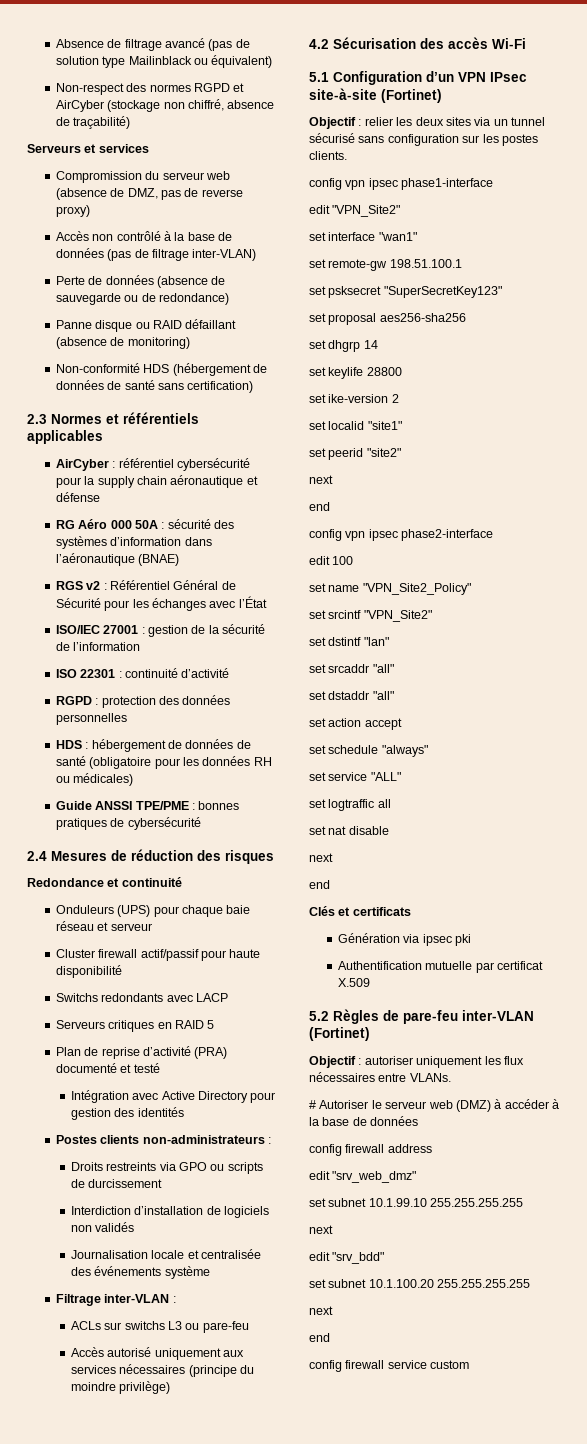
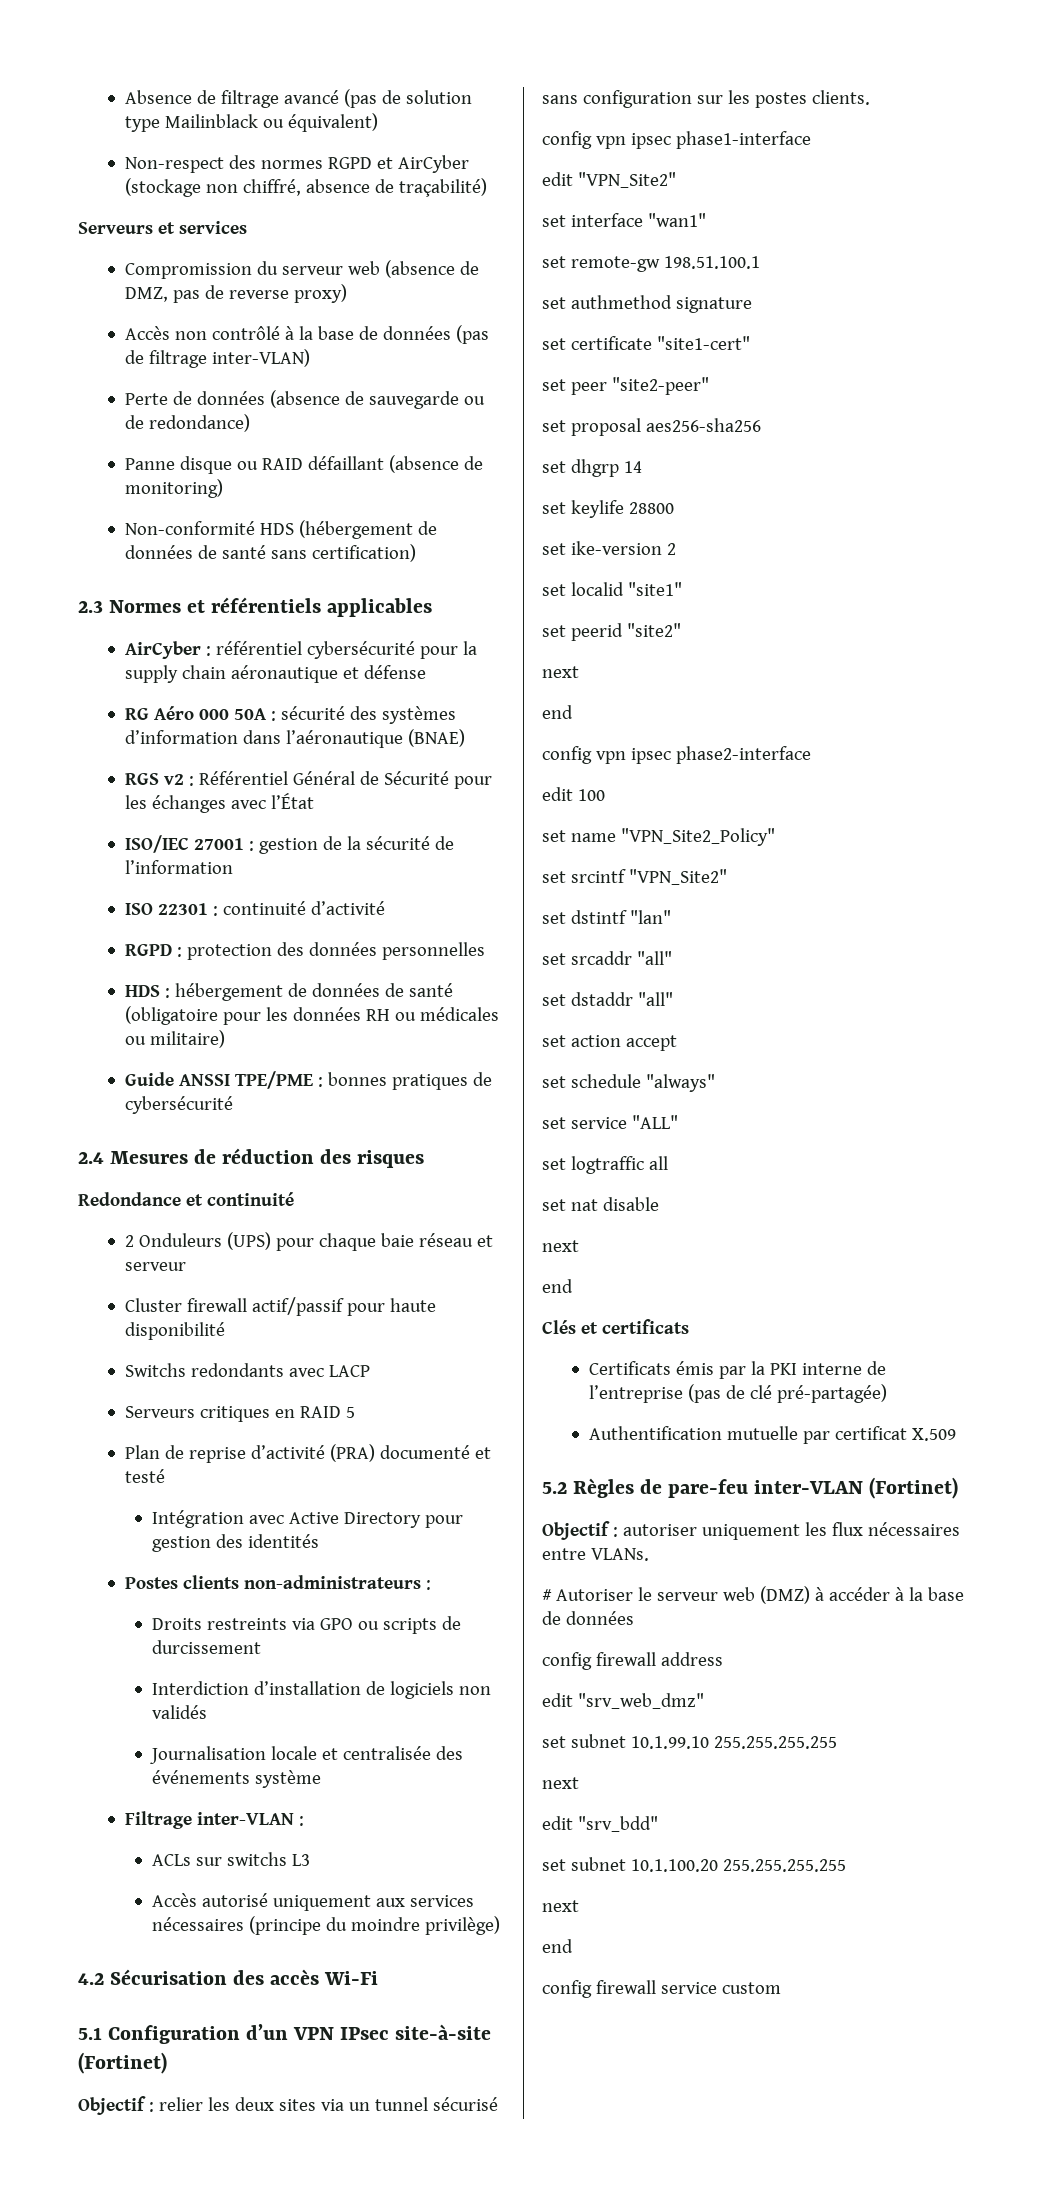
[73,773,134,786] médicales) -> [420,1007,500,1021] [125,1030,226,1048] médicales ou militaire)
(182, 882) none -> [125,1235,135,1247] 2
[185,1321,249,1333] ou pare-feu -> (310, 1860) none
[328,286,502,298] psksecret "SuperSecretKey123" -> [570,295,752,313] [542,336,750,350] [542,377,709,395] authmethod signature // set certificate "site1-cert" // set peer "site2-peer"
[337,933,471,946] Génération via ipsec pki -> [589,1361,887,1379] [589,1384,888,1403] Certificats émis par la PKI interne de l’entreprise (pas de clé pré-partagée)

